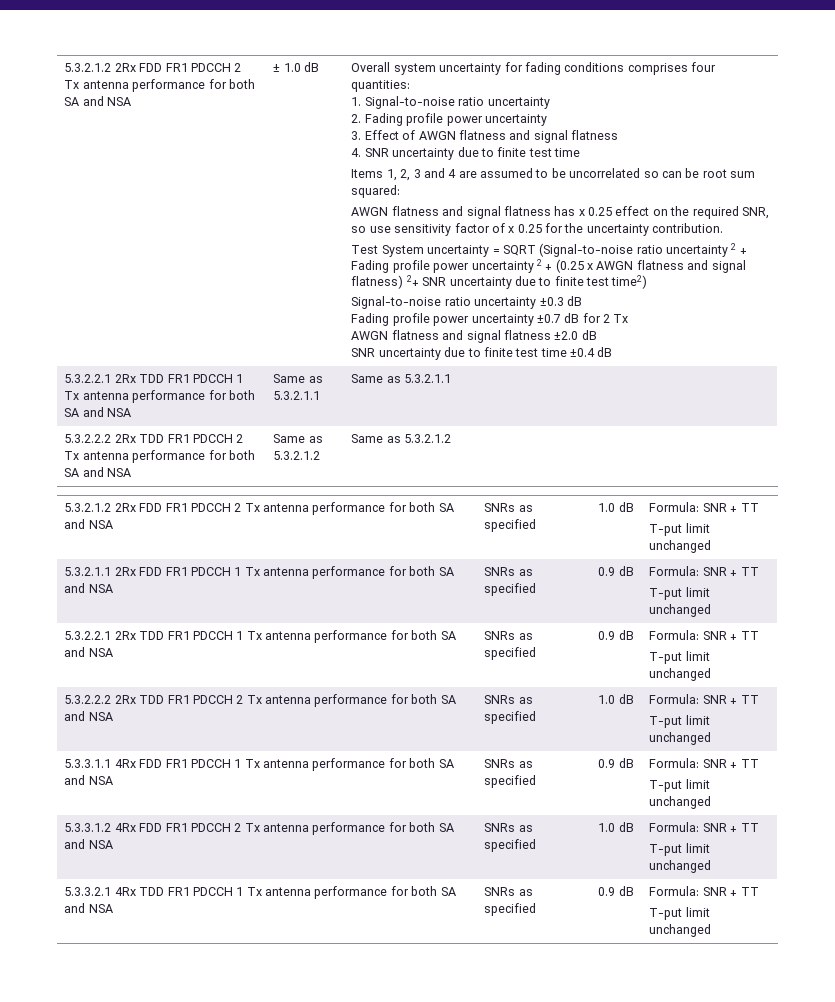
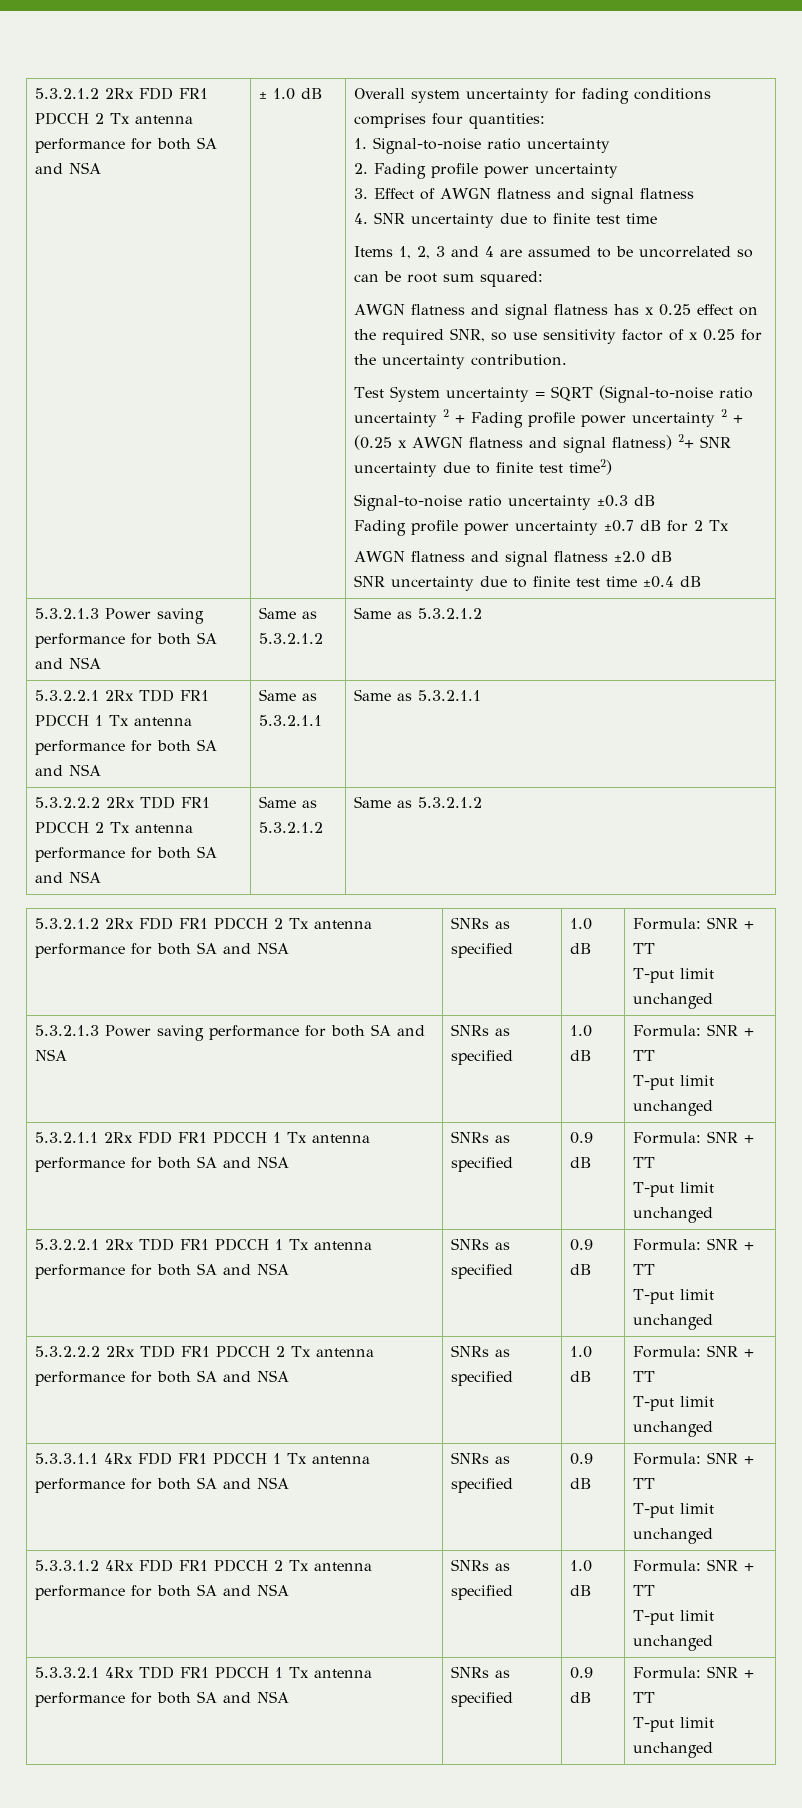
(613, 352) none -> [35,608,205,624] [35,632,218,648] [35,657,102,669] [259,607,318,619] [259,633,324,644] [354,607,483,619] // 5.3.2.1.3 Power saving performance for both SA and NSA | Same as 5.3.2.1.2 | Same as 5.3.2.1.2
(712, 546) none -> [35,1024,426,1041] [35,1049,68,1061] [451,1024,511,1036] [451,1050,514,1065] [570,1025,593,1037] [570,1050,592,1061] [633,1024,755,1037] [633,1050,656,1061] [633,1075,715,1090] [633,1100,714,1116] // 5.3.2.1.3 Power saving performance for both SA and NSA | SNRs as specified | 1.0 dB | Formula: SNR + TT // T-put limit unchanged

